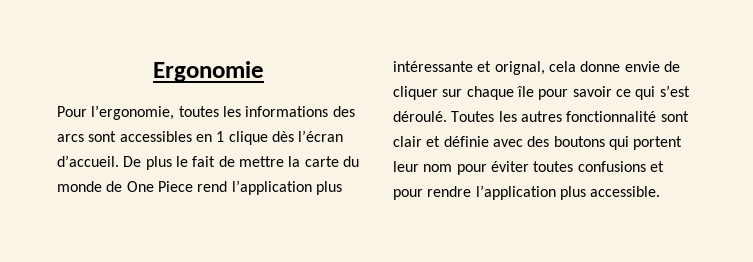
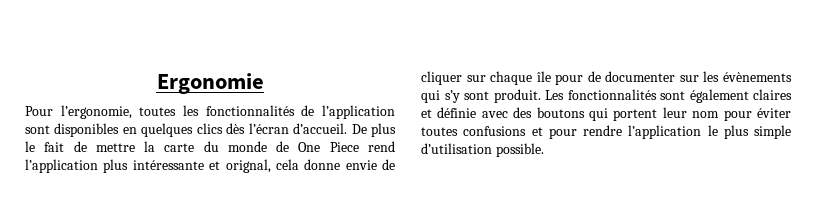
[245,106,355,117] [57,131,268,145] informations des arcs sont accessibles en 1 clique -> [205,105,395,119] [25,123,223,137] fonctionnalités de l’application sont disponibles en quelques clics
[572,85,690,100] [393,111,689,122] [393,136,422,147] savoir ce qui s’est déroulé. Toutes les autres fonctionnalité sont clair -> [587,71,792,82] [421,89,792,103] de documenter sur les évènements qui s’y sont produit. Les fonctionnalités sont également claires
[559,186,661,200] plus accessible. -> [707,125,791,139] [421,143,544,157] le plus simple d’utilisation possible.

